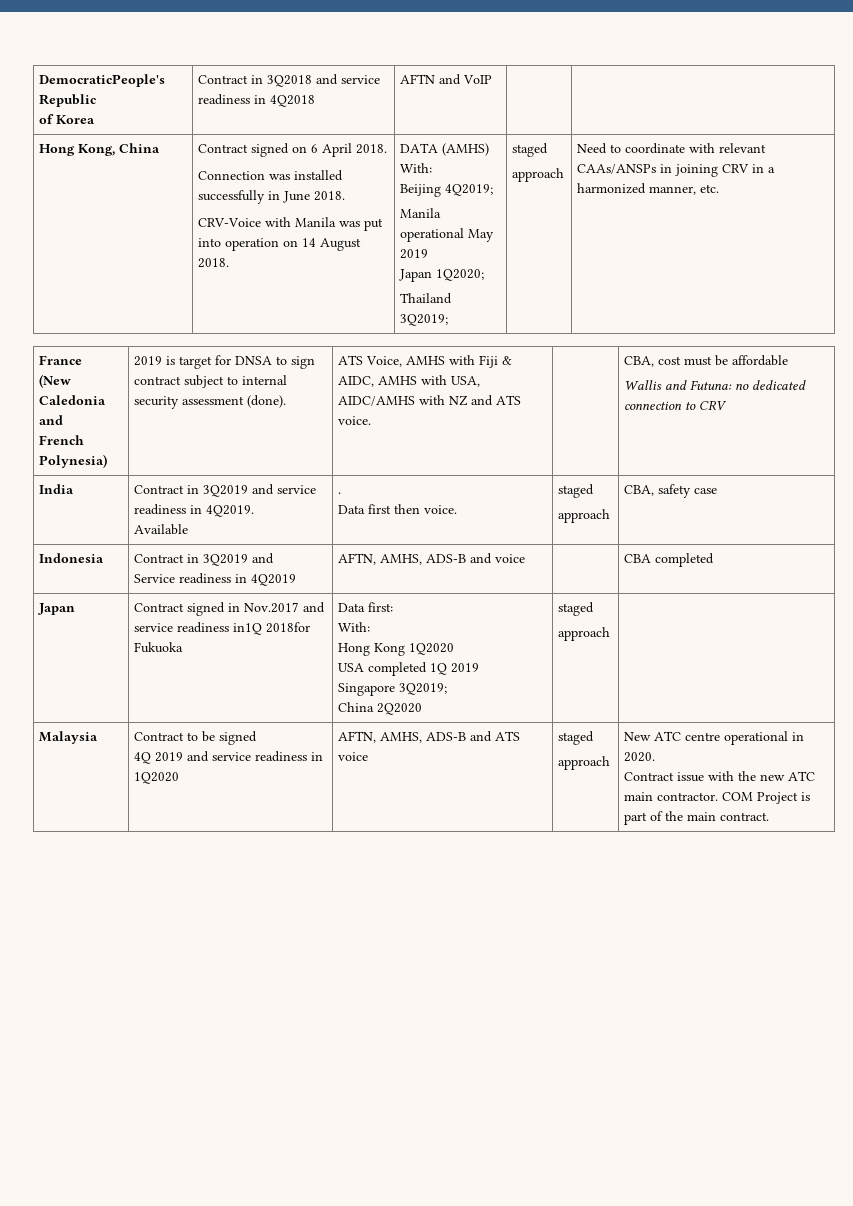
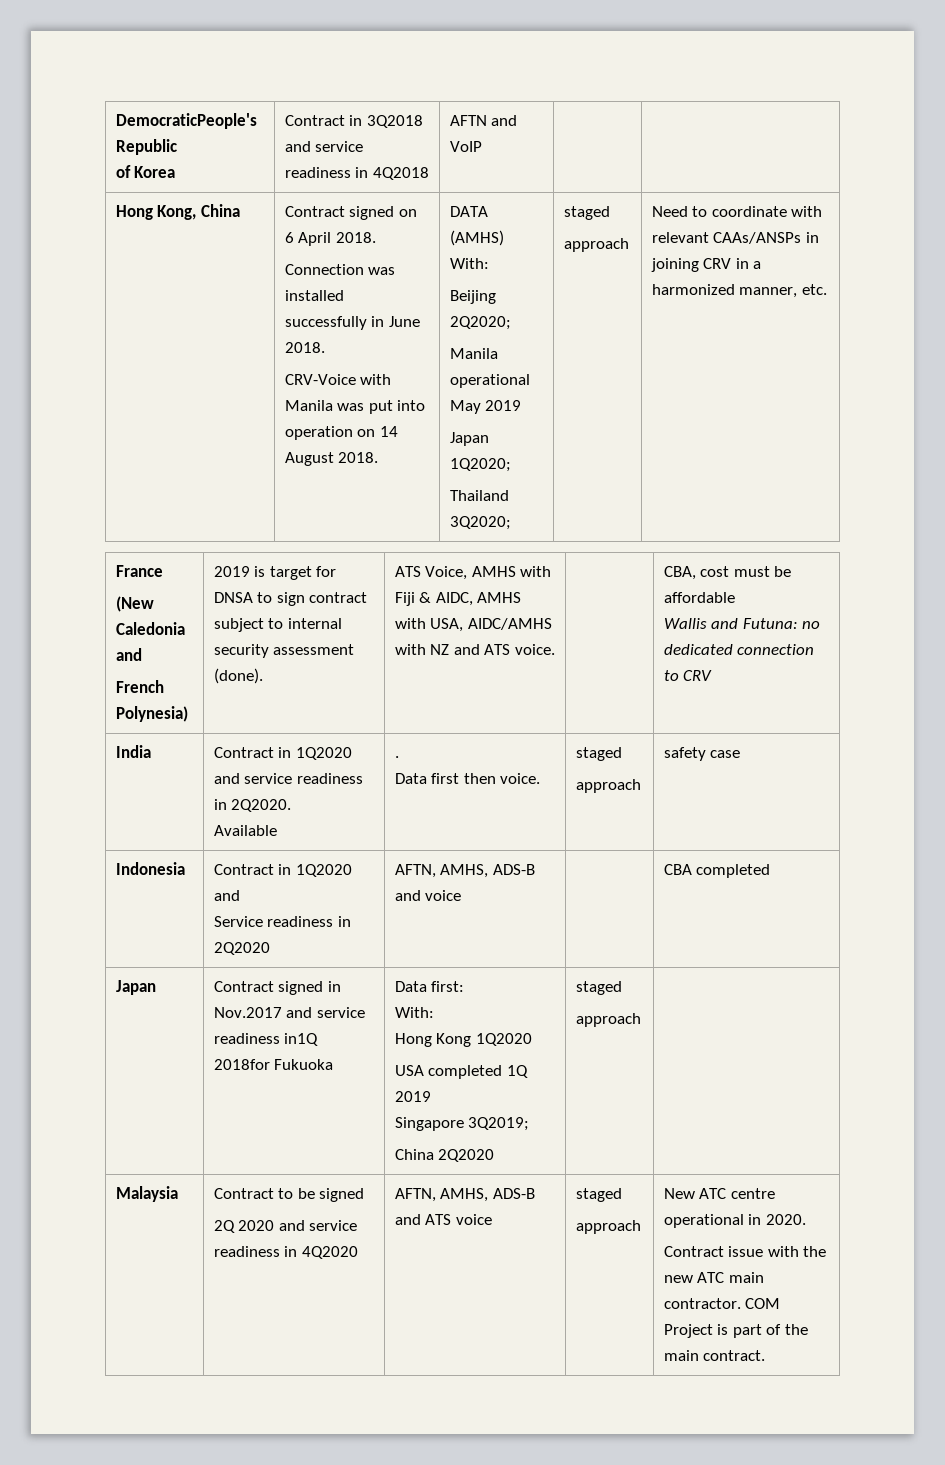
[445,184,494,196] 4Q2019; -> [449,316,511,330] 2Q2020;
[400,314,449,326] 3Q2019; -> [449,516,511,530] 3Q2020;
[203,484,317,497] [134,504,255,517] 3Q2019 and service readiness in 4Q2019. -> [295,747,352,760] [213,773,363,784] [213,799,292,812] 1Q2020 and service readiness in 2Q2020.
[624,485,655,496] CBA, -> (641, 786) none
[203,554,249,566] 3Q2019 -> [295,864,352,877] 1Q2020
[251,574,297,586] 4Q2019 -> [213,942,270,955] 2Q2020
[134,751,324,764] [134,772,180,784] 4Q 2019 and service readiness in 1Q2020 -> [213,1220,358,1233] [213,1246,358,1259] 2Q 2020 and service readiness in 4Q2020

